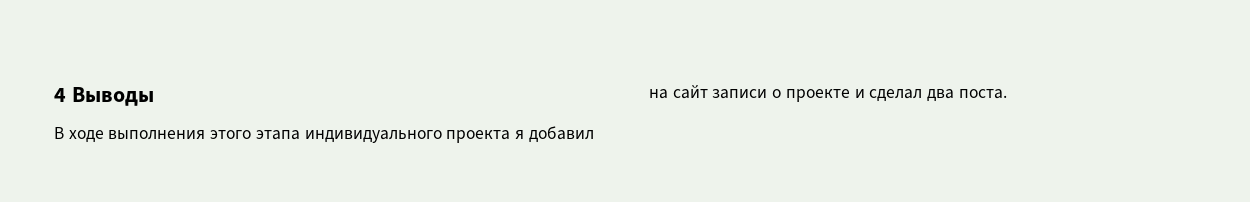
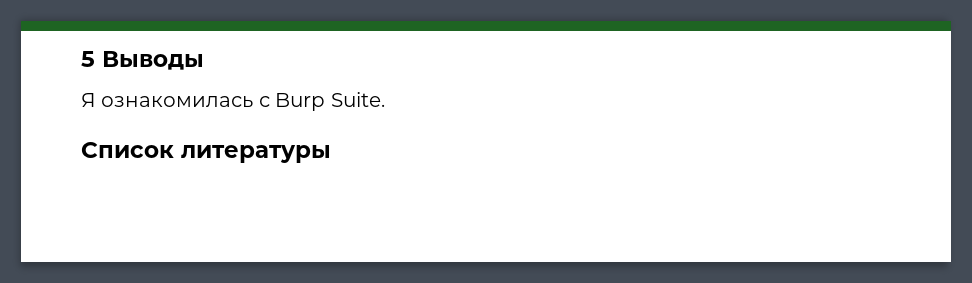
[54,88,66,102] 4 -> [81,51,95,67] 5
[54,126,594,143] [649,85,1007,102] В ходе выполнения этого этапа индивидуального проекта я добавил на сайт записи о проекте и сделал два поста. -> [81,92,385,111] [81,142,331,163] Я ознакомилась с Burp Suite. // Список литературы

